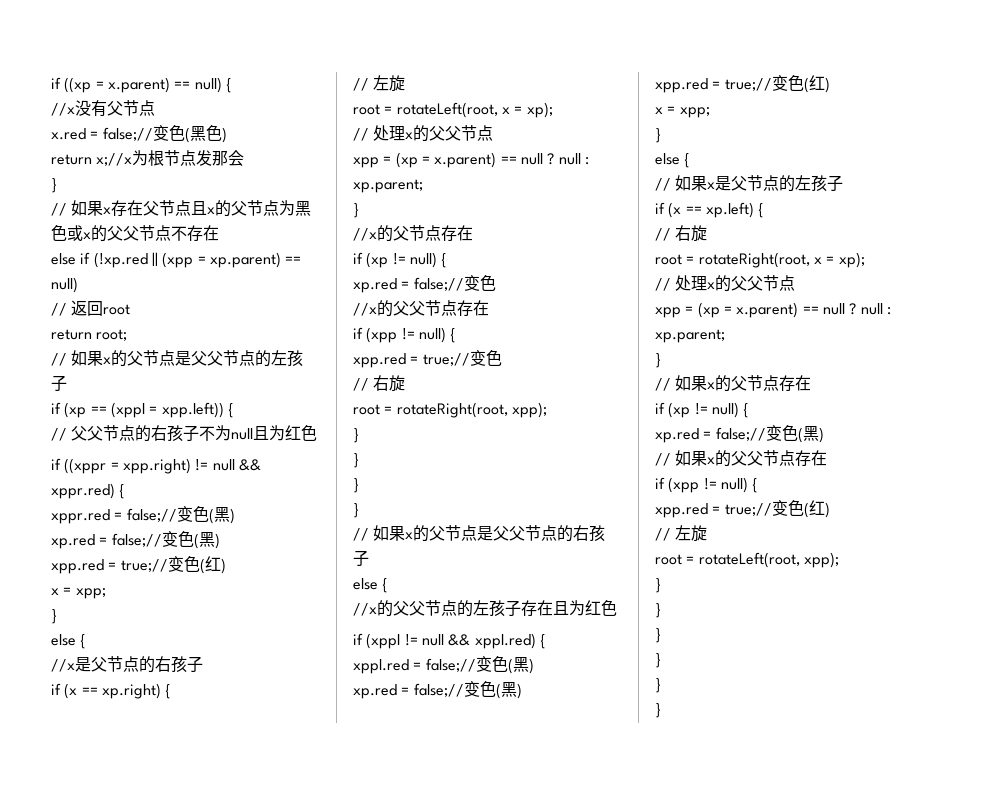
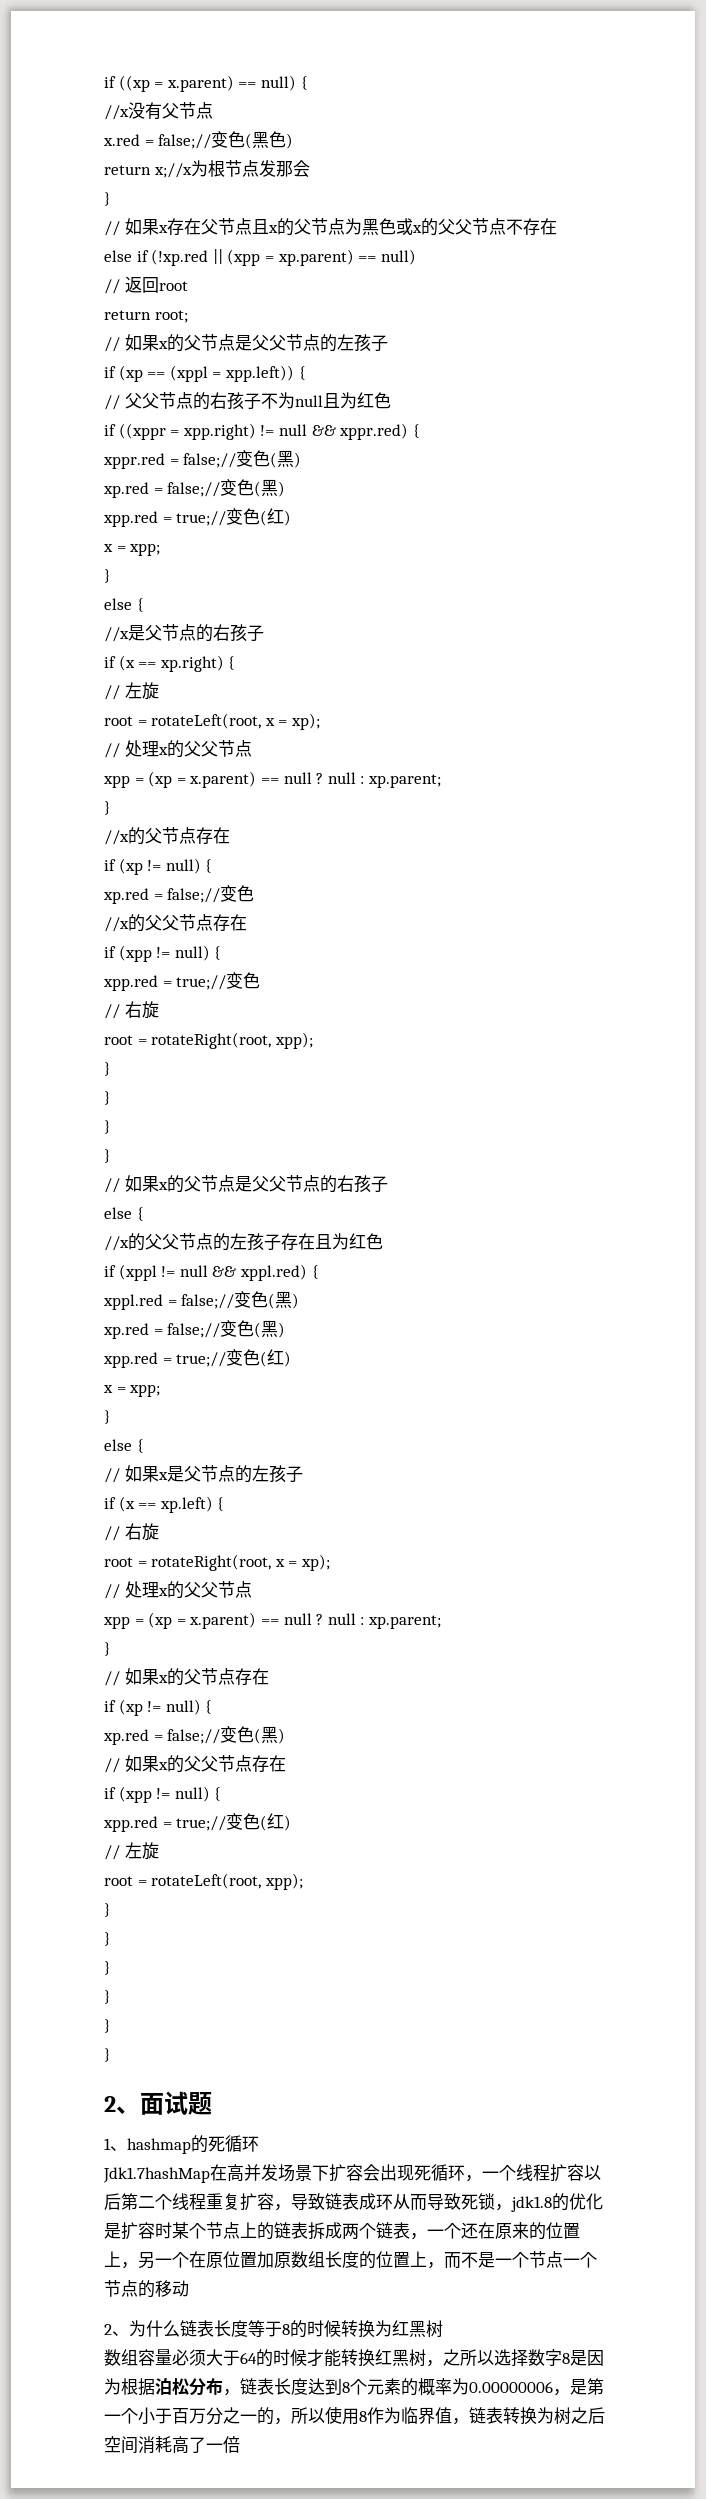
(661, 710) none -> [104,2091,212,2115] [104,2135,259,2154] [103,2164,601,2183] [104,2193,603,2212] [104,2222,580,2240] [104,2251,597,2269] [104,2280,189,2298] [104,2320,443,2338] [104,2349,604,2367] [104,2378,604,2396] [104,2406,605,2425] [104,2436,240,2454] // 2、面试题 // 1、hashmap的死循环 // Jdk1.7hashMap在高并发场景下扩容会出现死循环，一个线程扩容以后第二个线程重复扩容，导致链表成环从而导致死锁，jdk1.8的优化是扩容时某个节点上的链表拆成两个链表，一个还在原来的位置上，另一个在原位置加原数组长度的位置上，而不是一个节点一个节点的移动 // 2、为什么链表长度等于8的时候转换为红黑树 // 数组容量必须大于64的时候才能转换红黑树，之所以选择数字8是因为根据泊松分布，链表长度达到8个元素的概率为0.00000006，是第一个小于百万分之一的，所以使用8作为临界值，链表转换为树之后空间消耗高了一倍

